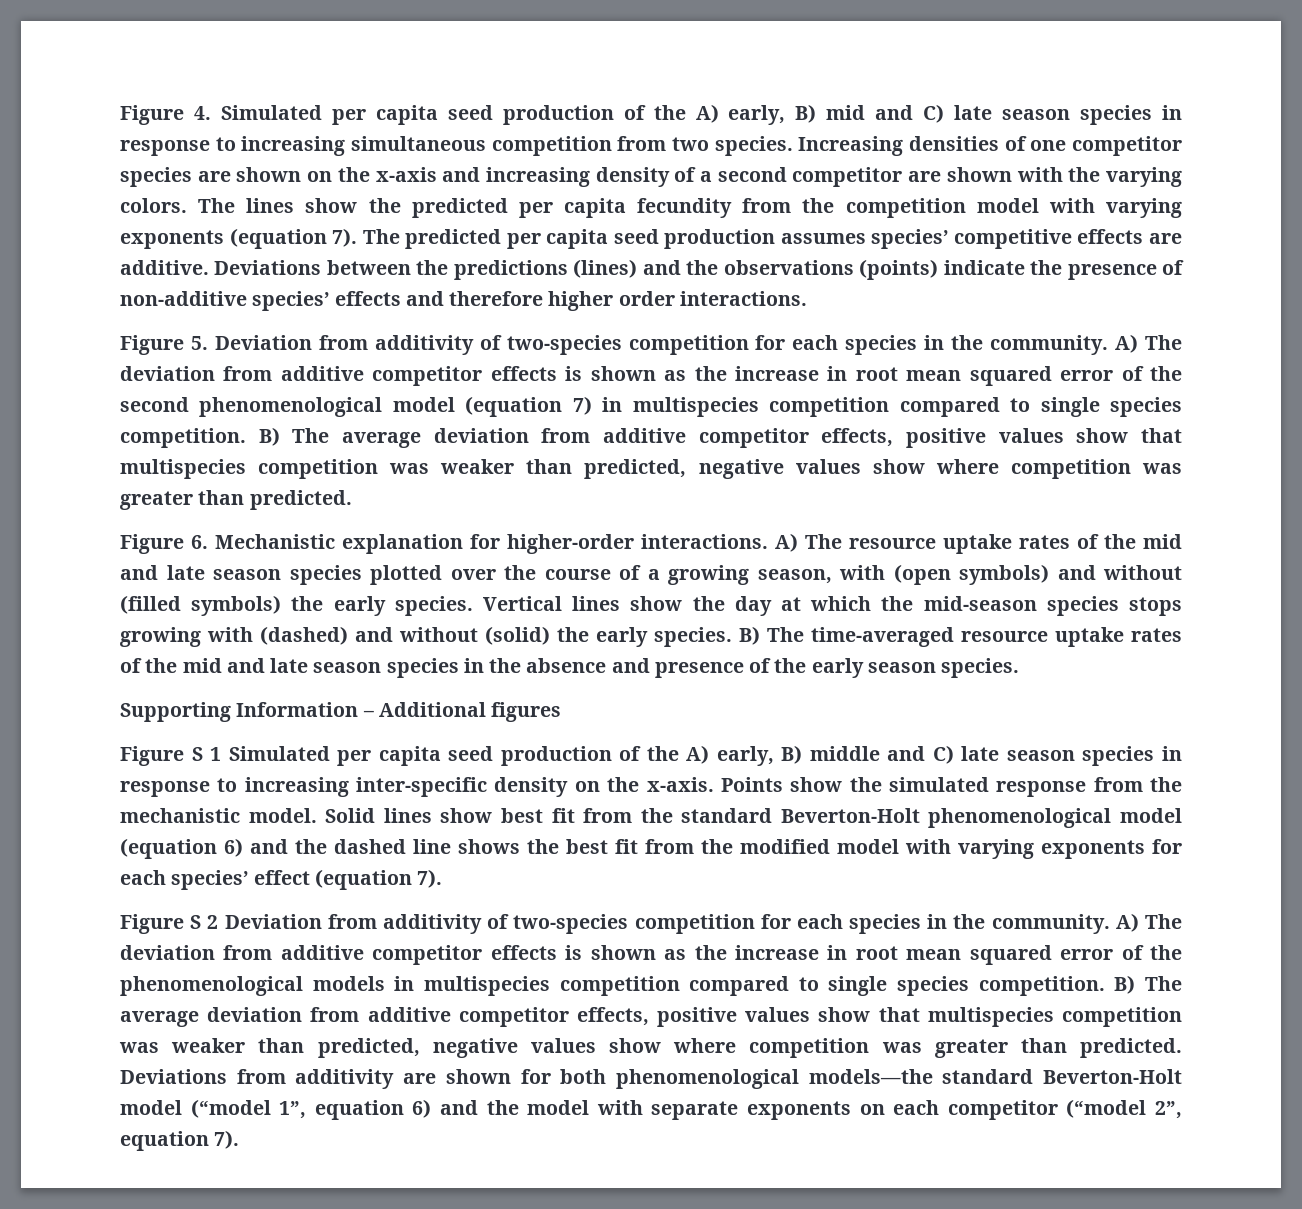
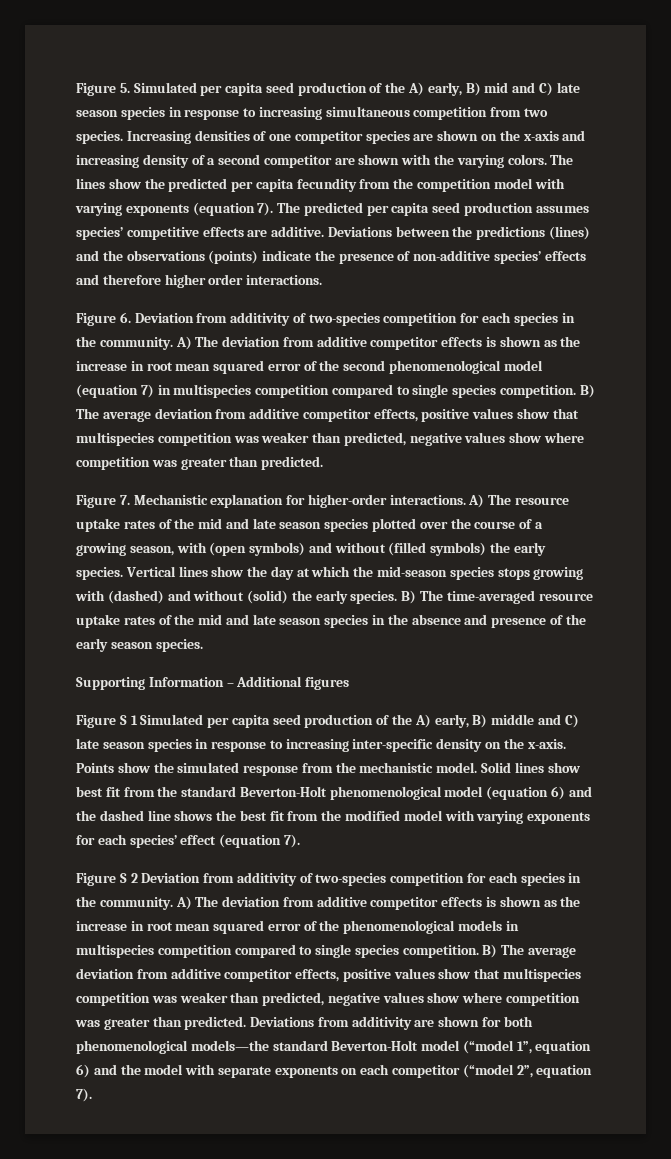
[120,105,211,125] Figure 4. -> [76,83,130,96] Figure 5.
[190,336,208,350] 5. -> [119,312,131,323] 6.
[191,535,208,549] 6. -> [119,495,130,505] 7.

